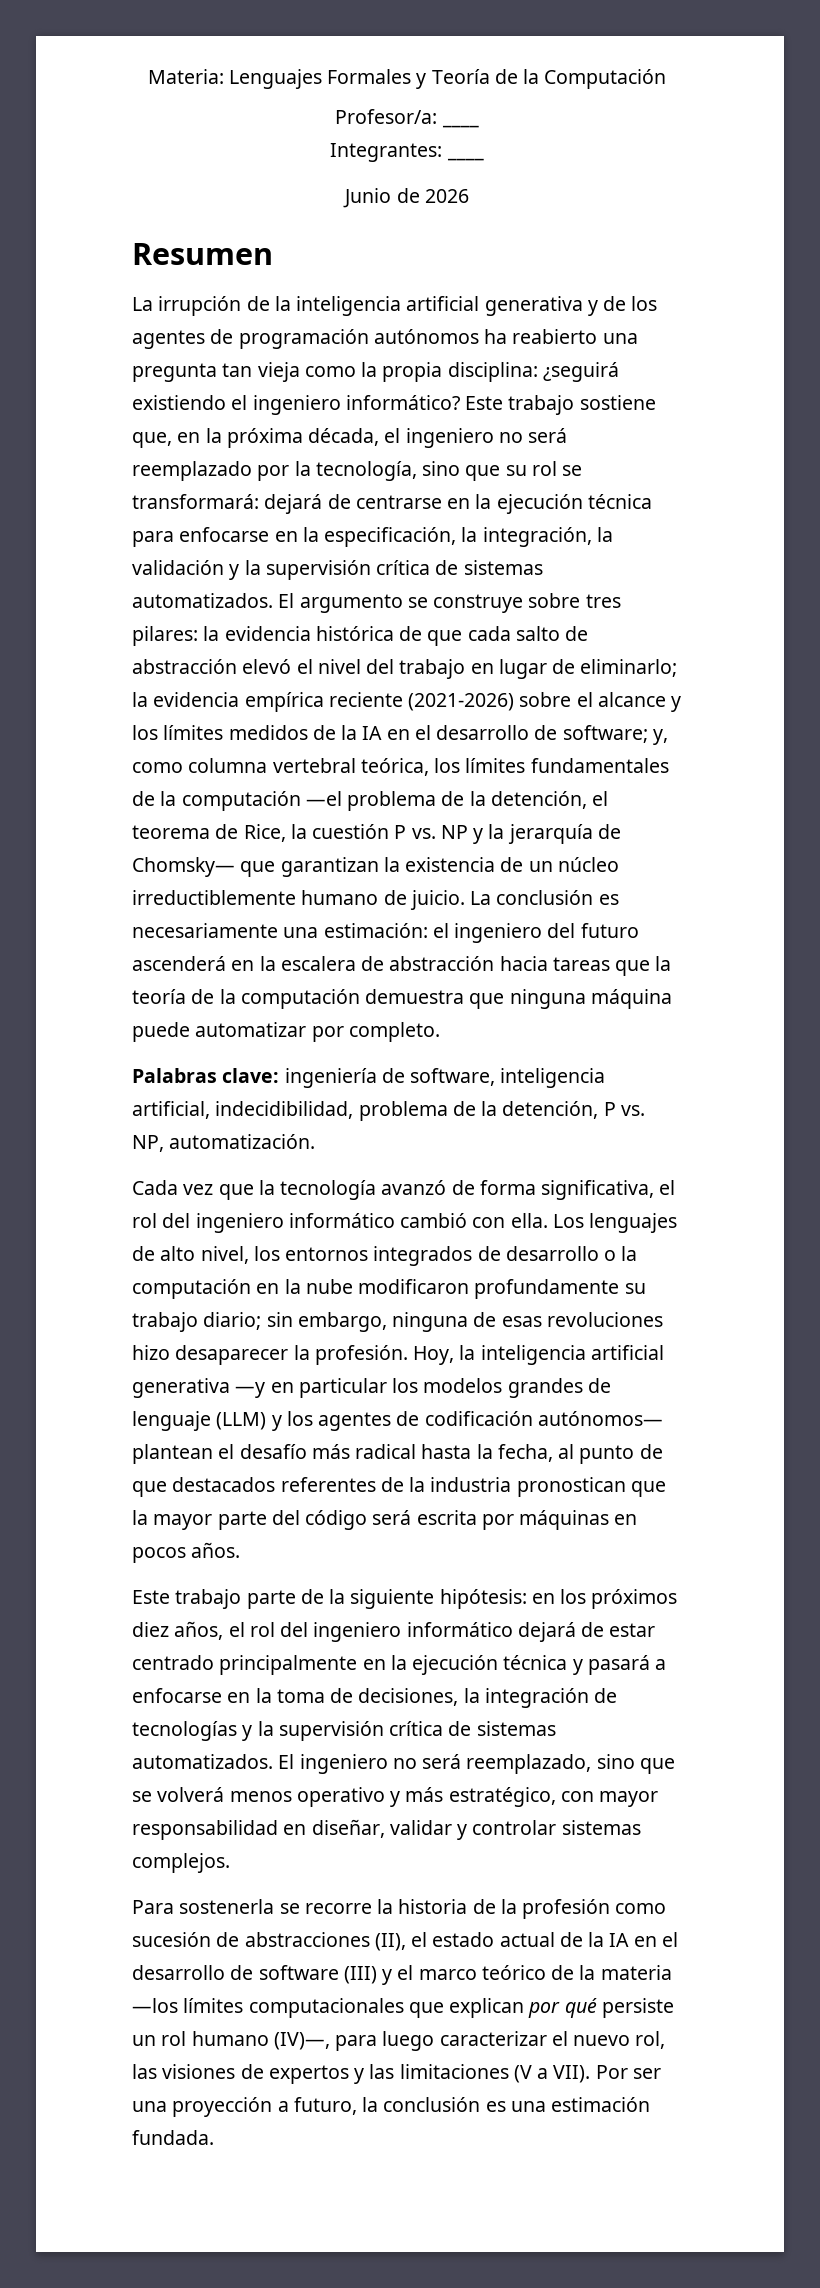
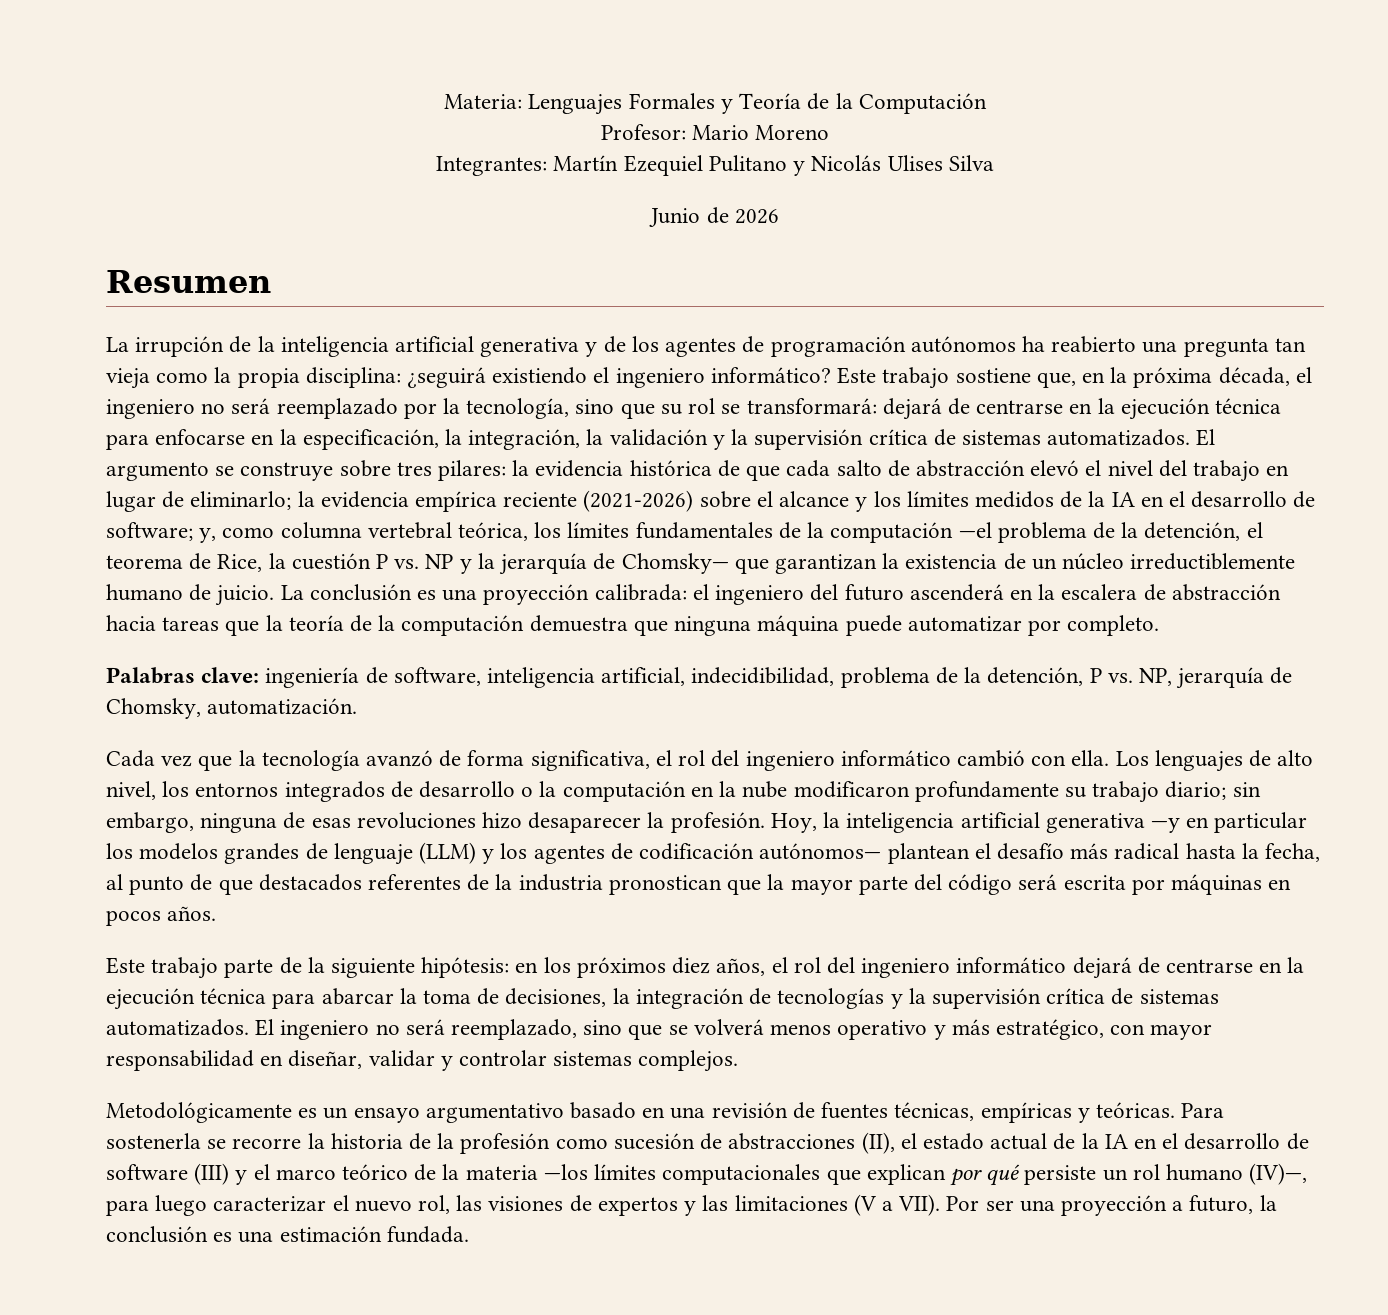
[335,109,438,124] [441,124,479,128] [330,143,484,162] Profesor/a: ____ // Integrantes: ____ -> [600,124,830,140] [436,155,994,176] Profesor: Mario Moreno // Integrantes: Martín Ezequiel Pulitano y Nicolás Ulises Silva
[132,923,428,938] necesariamente una estimación: -> [442,584,687,605] una proyección calibrada:
(164, 1143) none -> [1176,667,1293,689] [106,698,201,719] jerarquía de Chomsky,
[609,1623,656,1637] [132,1655,667,1675] [132,1688,251,1703] estar centrado principalmente en la ejecución técnica y pasará a enfocarse en -> [1165,957,1305,973] [106,988,394,1010] centrarse en la ejecución técnica para abarcar
(230, 1863) none -> [106,1102,1175,1123] Metodológicamente es un ensayo argumentativo basado en una revisión de fuentes técnicas, empíricas y teóricas.

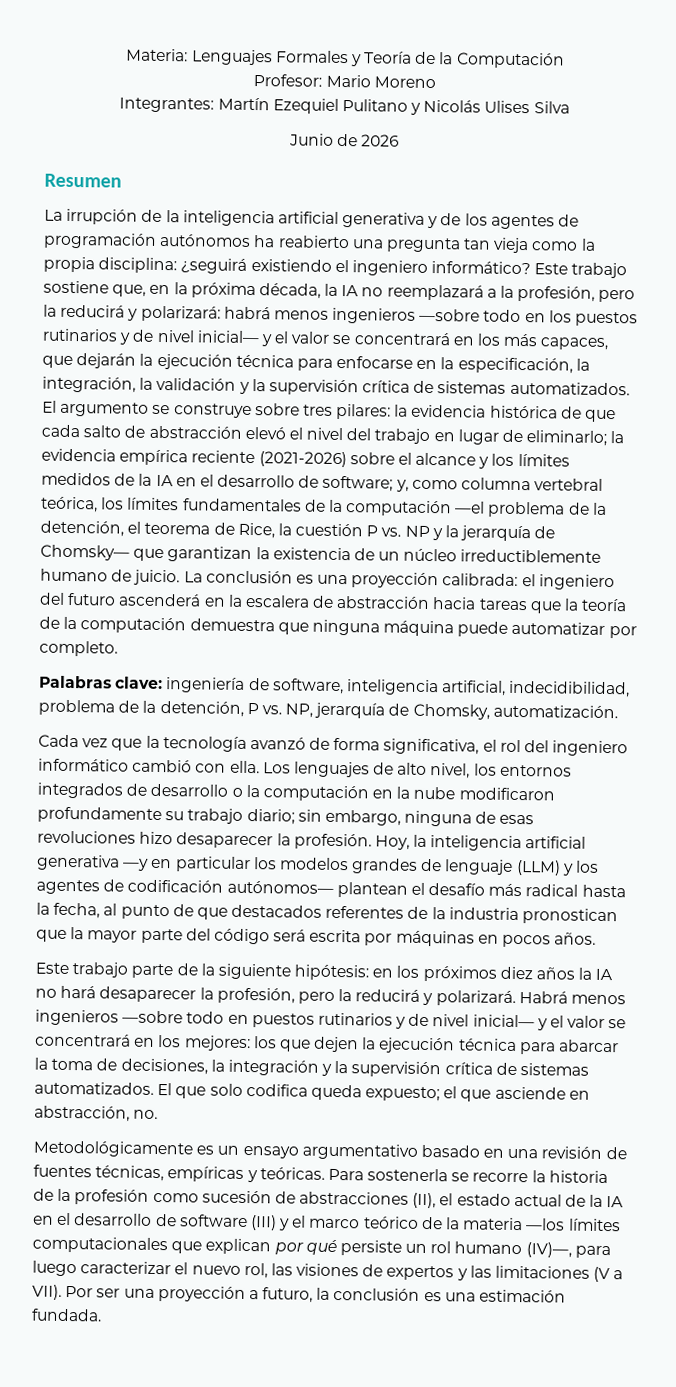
[1295,367,1312,383] [106,398,1093,420] el ingeniero no será reemplazado por la tecnología, sino que su rol se transformará: dejará de centrarse en -> [324,283,636,303] [43,304,639,327] [42,328,609,351] [42,353,137,369] la IA no reemplazará a la profesión, pero la reducirá y polarizará: habrá menos ingenieros —sobre todo en los puestos rutinarios y de nivel inicial— y el valor se concentrará en los más capaces, que dejarán
[716,957,1283,979] años, el rol del ingeniero informático dejará de centrarse en -> [536,967,614,981] [35,985,627,1007] [35,1009,627,1031] [35,1033,360,1053] años la IA no hará desaparecer la profesión, pero la reducirá y polarizará. Habrá menos ingenieros —sobre todo en puestos rutinarios y de nivel inicial— y el valor se concentrará en los mejores: los que dejen
[749,988,1219,1009] [106,1019,1213,1040] [106,1050,739,1072] de tecnologías y la supervisión crítica de sistemas automatizados. El ingeniero no será reemplazado, sino que se volverá menos operativo y más estratégico, con mayor responsabilidad en diseñar, validar y controlar sistemas complejos. -> [321,1060,590,1078] [34,1081,590,1102] [34,1105,159,1122] y la supervisión crítica de sistemas automatizados. El que solo codifica queda expuesto; el que asciende en abstracción, no.

